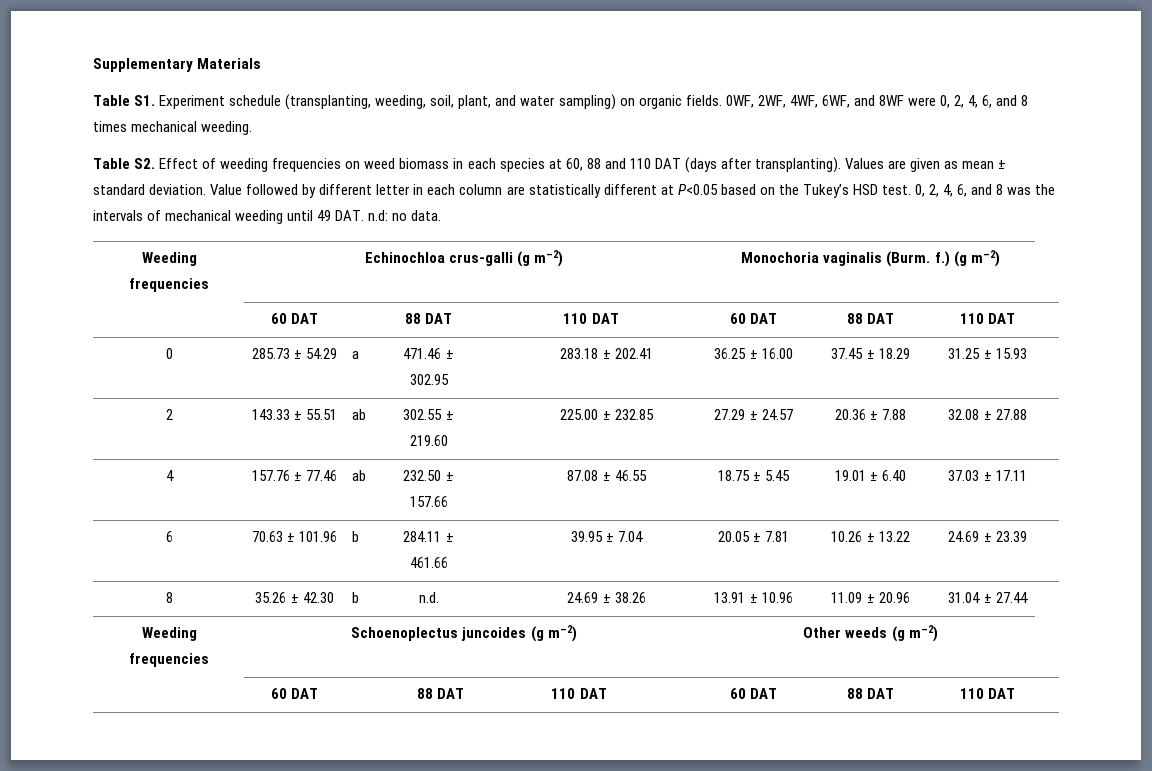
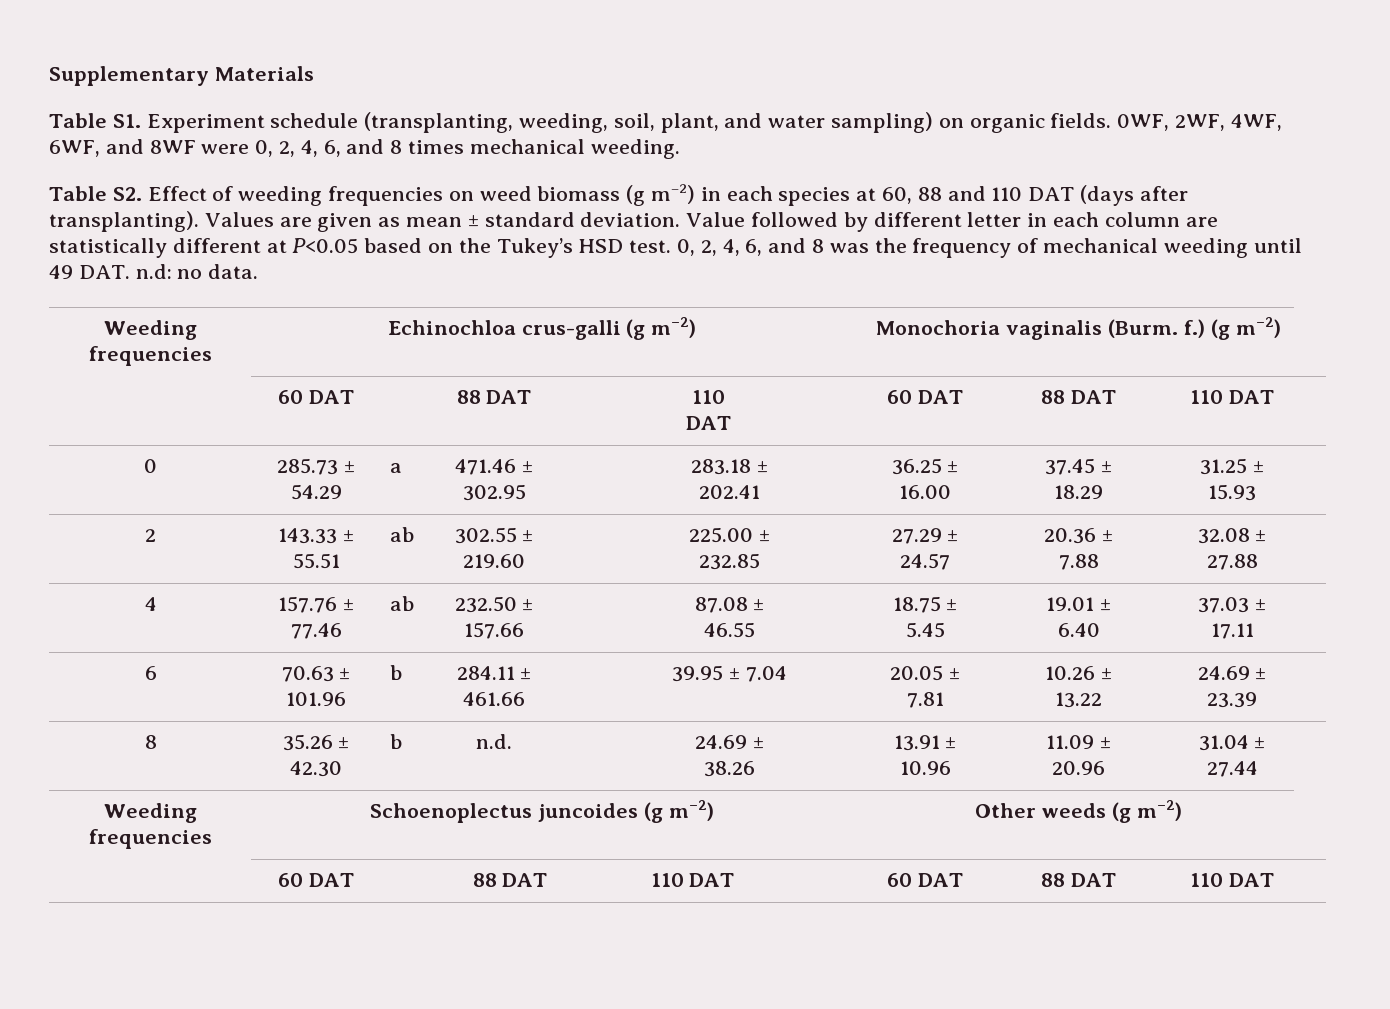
(450, 163) none -> [626,184,696,206] (g m–2)
[93,210,143,221] intervals -> [912,238,1012,258] frequency

